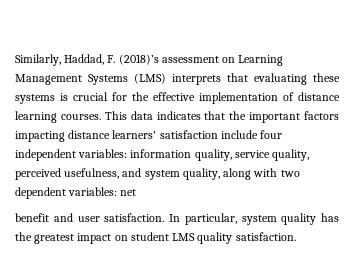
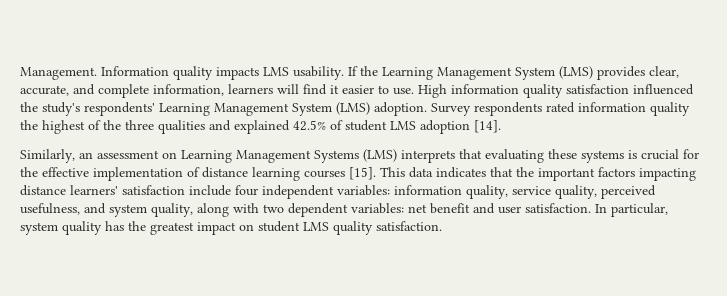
[15,54,159,66] Similarly, Haddad, F. (2018)’s -> [20,66,679,80] [20,84,694,98] [20,102,690,116] [20,120,501,134] [20,149,93,163] Management. Information quality impacts LMS usability. If the Learning Management System (LMS) provides clear, accurate, and complete information, learners will find it easier to use. High information quality satisfaction influenced the study's respondents' Learning Management System (LMS) adoption. Survey respondents rated information quality the highest of the three qualities and explained 42.5% of student LMS adoption [14]. // Similarly, an
[60,114,101,120] courses. -> [304,167,376,180] courses [15].
(137, 192) // -> (427, 208) none

